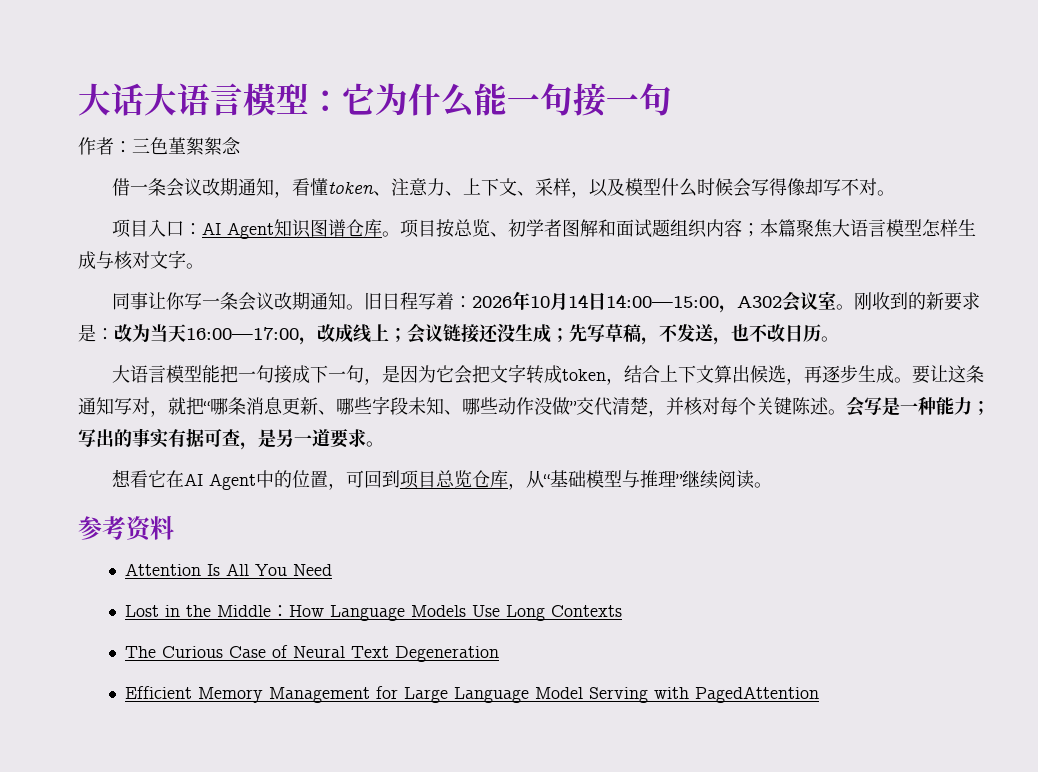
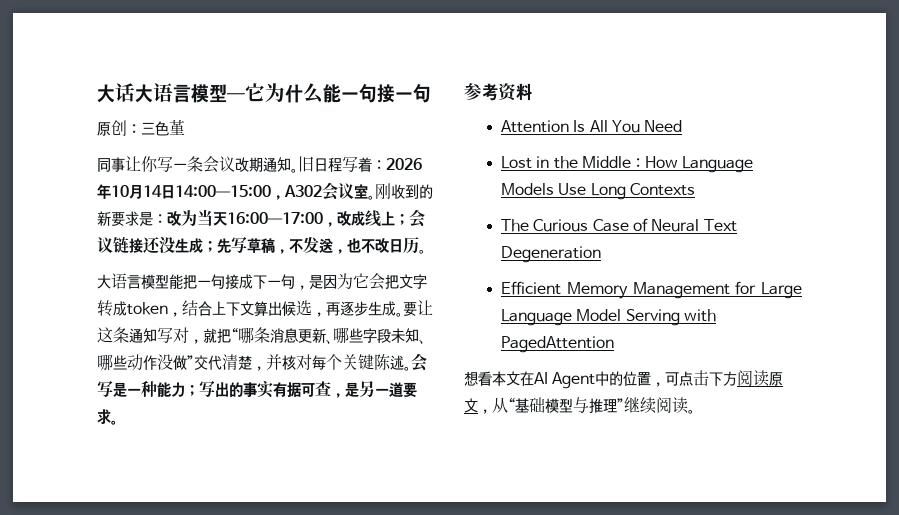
[309,90,342,112] ： -> [227,93,245,100] —
[78,137,114,155] 作者 -> [97,120,127,136] 原创
[186,137,241,155] [112,178,896,198] [112,219,977,239] [78,250,204,270] 絮絮念 // 借一条会议改期通知，看懂token、注意力、上下文、采样，以及模型什么时候会写得像却写不对。 // 项目入口：AI Agent知识图谱仓库。项目按总览、初学者图解和面试题组织内容；本篇聚焦大语言模型怎样生成与核对文字。 -> (185, 127) none
[112,469,773,490] // 想看它在AI Agent中的位置，可回到项目总览仓库，从“基础模型与推理”继续阅读。 -> (118, 422) none
(820, 694) none -> [464,370,784,389] [464,397,695,414] // 想看本文在AI Agent中的位置，可点击下方阅读原文，从“基础模型与推理”继续阅读。

